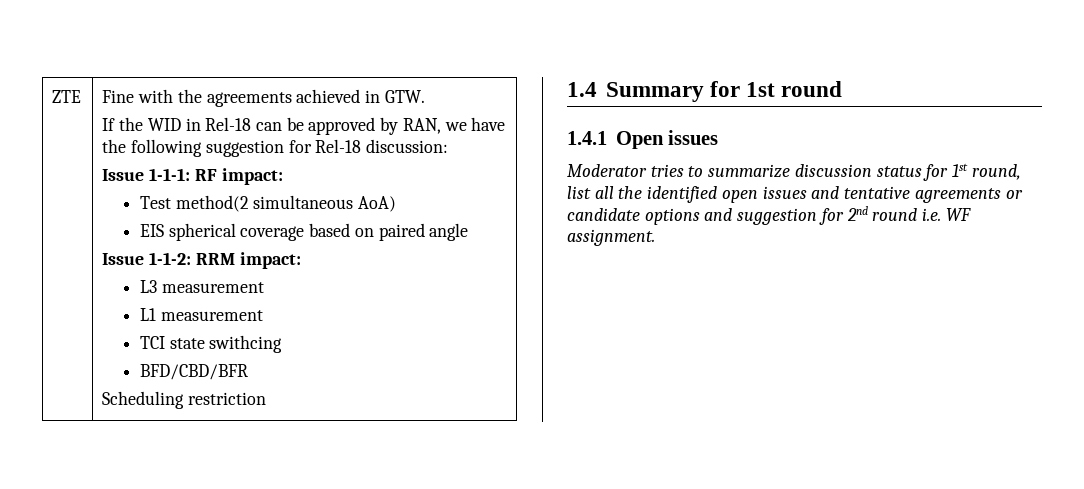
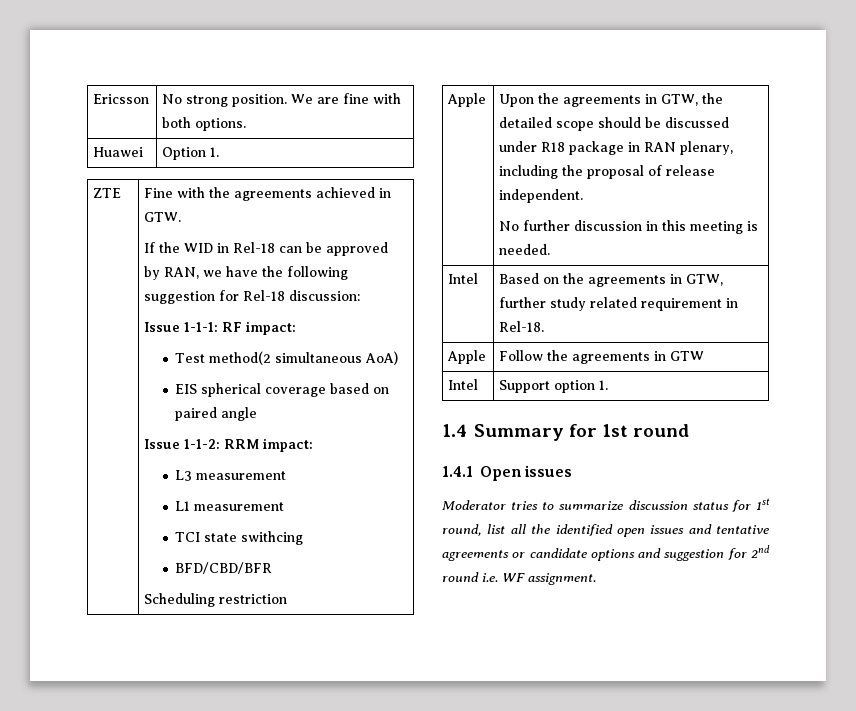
(52, 96) none -> [93,94,150,104] [162,93,402,107] [162,117,247,131] [93,147,144,157] [162,147,220,160] Ericsson | No strong position. We are fine with both options. // Huawei | Option 1. //
(267, 398) none -> [447,93,487,107] [499,93,724,107] [499,117,730,131] [499,141,734,155] [499,165,716,179] [499,189,584,203] [499,220,759,234] [499,244,551,255] [448,273,479,284] [499,273,724,287] [499,297,739,311] [499,321,545,332] [447,350,487,364] [499,350,705,364] [448,379,479,390] [499,380,609,393] // Apple | Upon the agreements in GTW, the detailed scope should be discussed under R18 package in RAN plenary, including the proposal of release independent. // No further discussion in this meeting is needed. // Intel | Based on the agreements in GTW, further study related requirement in Rel-18. // Apple | Follow the agreements in GTW // Intel | Support option 1.

